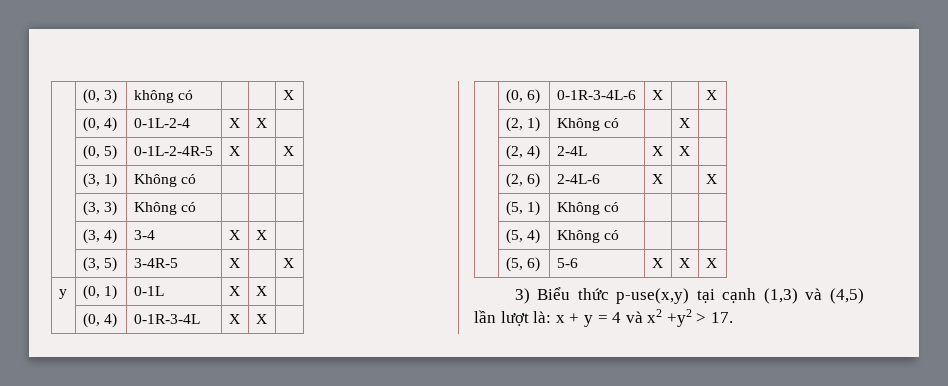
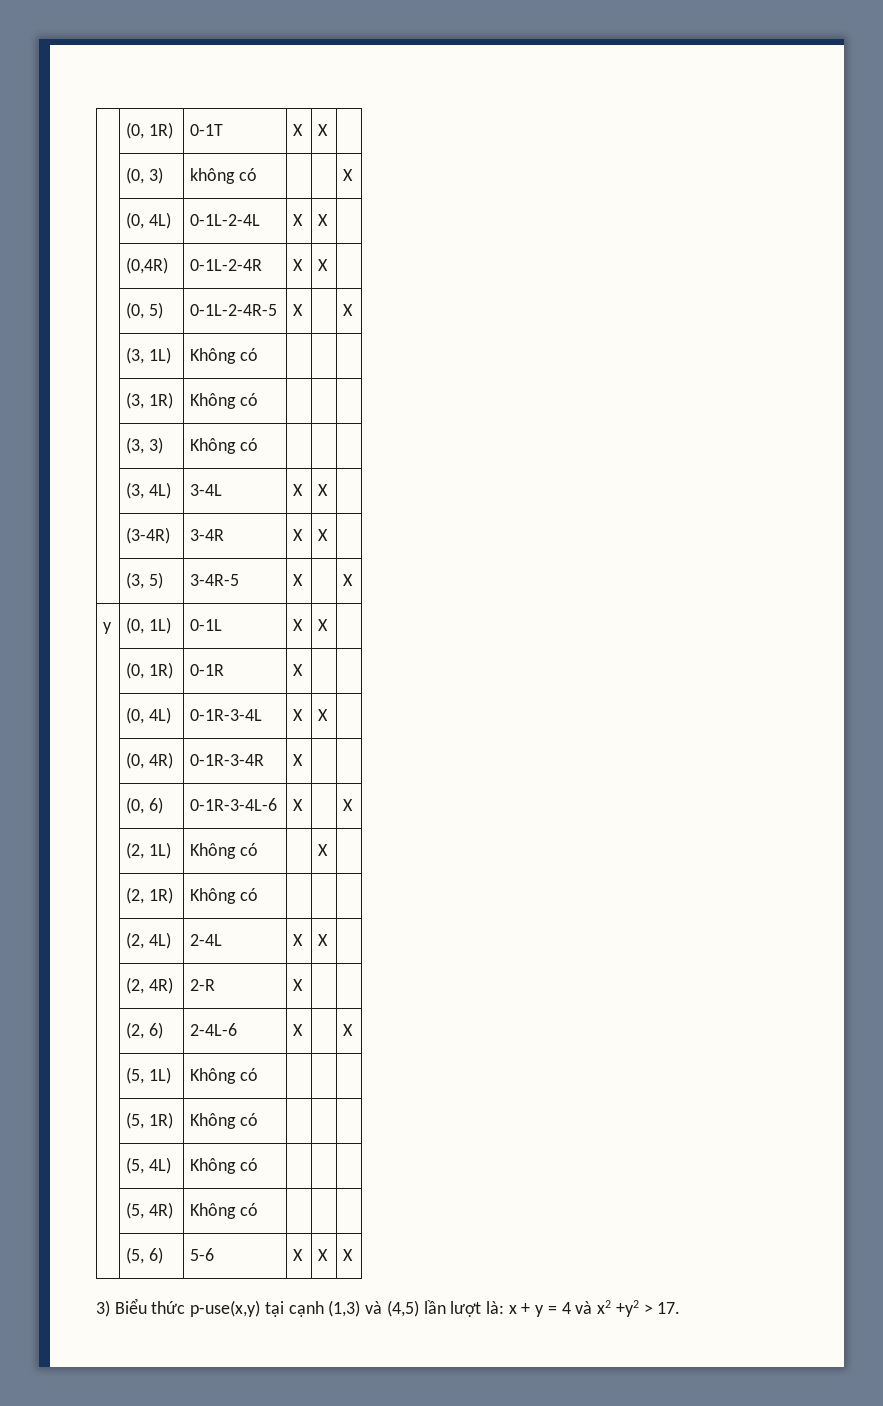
(82, 96) none -> [126,122,174,139] [190,124,224,136] [293,124,304,136] [318,124,329,136] | (0, 1R) | 0-1T | X | X | //
[103,117,117,132] [133,118,190,128] 4) | 0-1L-2-4 -> [149,212,172,229] [190,214,261,226] [293,214,304,226] [318,214,329,226] [126,257,169,274] [190,259,263,271] 4L) | 0-1L-2-4L | X | X | // | (0,4R) | 0-1L-2-4R
[103,173,117,188] 1) -> [149,347,172,364] [190,348,259,364] [126,392,174,409] 1L) | Không có | | | // | (3, 1R)
[103,229,117,244] [133,230,155,240] 4) | 3-4 -> [149,482,172,499] [190,484,223,496] [293,484,304,496] [318,484,329,496] [126,527,171,544] [190,529,225,541] 4L) | 3-4L | X | X | // | (3-4R) | 3-4R
[103,285,117,300] 1) -> [149,617,172,634] 1L)
[103,313,117,328] 4) -> [149,662,174,679] [190,664,225,676] [293,664,304,676] [126,707,172,724] 1R) | 0-1R | X | | // | (0, 4L)
(267, 319) none -> [126,752,174,769] [190,754,265,766] [293,754,304,766] // | (0, 4R) | 0-1R-3-4R | X | |
[526,117,540,132] 1) -> [149,842,172,859] 1L)
[526,145,540,160] 4) -> [149,887,174,904] [190,888,259,904] [126,932,172,949] 1R) | Không có | | | // | (2, 4L)
(690, 151) none -> [126,977,174,994] [190,979,216,991] [293,979,304,991] // | (2, 4R) | 2-R | X | |
[526,201,540,216] [556,202,619,215] [505,229,540,244] 1) | Không có | | | // | (5, 4) -> [149,1067,172,1084] [190,1068,259,1084] [126,1112,174,1129] [190,1113,259,1129] [126,1157,172,1174] [190,1158,259,1174] [126,1202,174,1219] 1L) | Không có | | | // | (5, 1R) | Không có | | | // | (5, 4L) | Không có | | | // | (5, 4R)

